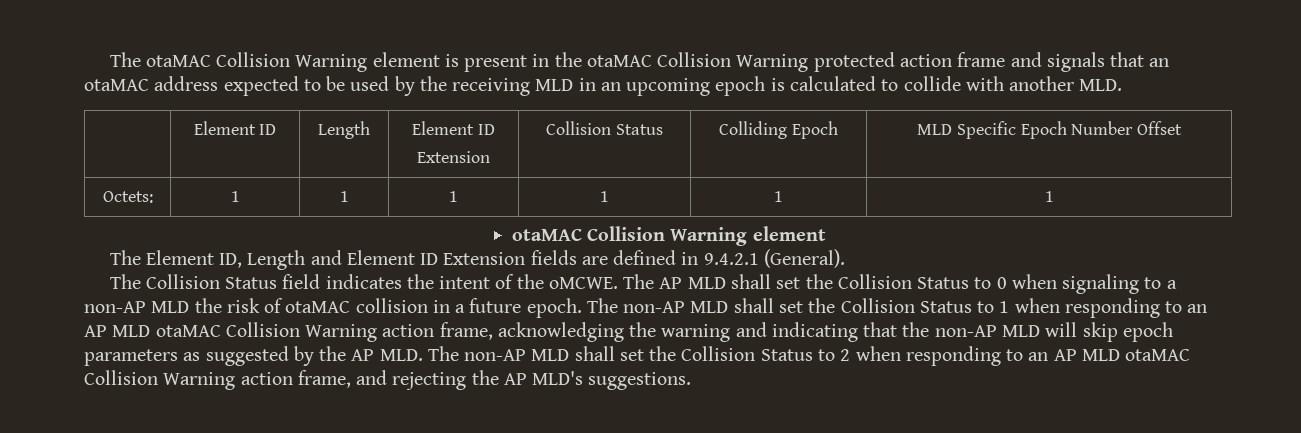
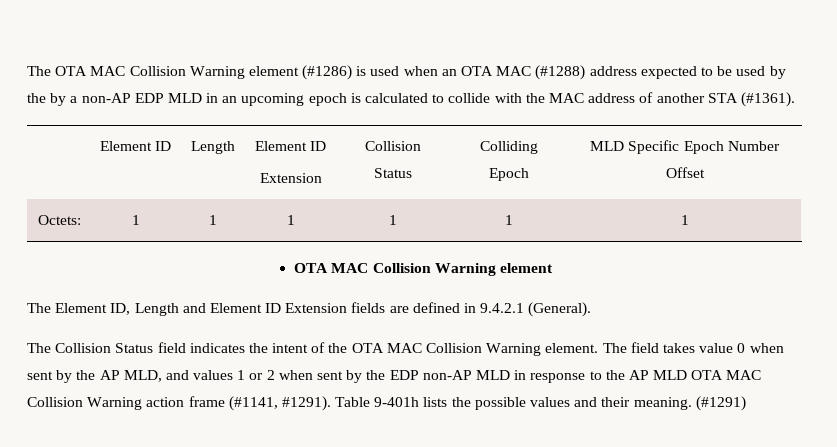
[109,52,1170,72] [84,79,149,91] The otaMAC Collision Warning element is present in the otaMAC Collision Warning protected action frame and signals that an otaMAC -> [27,65,586,80] The OTA MAC Collision Warning element (#1286) is used when an OTA MAC (#1288)
[452,78,531,96] receiving -> [50,93,164,106] by a non-AP EDP
[1009,76,1123,91] another MLD. -> [525,92,795,107] the MAC address of another STA (#1361).
[511,228,582,241] otaMAC -> [294,263,369,273] OTA MAC
[548,274,1177,294] [84,298,1208,318] [84,322,1173,342] [84,346,1191,366] [84,370,692,390] oMCWE. The AP MLD shall set the Collision Status to 0 when signaling to a non-AP MLD the risk of otaMAC collision in a future epoch. The non-AP MLD shall set the Collision Status to 1 when responding to an AP MLD otaMAC Collision Warning action frame, acknowledging the warning and indicating that the non-AP MLD will skip epoch parameters as suggested by the AP MLD. The non-AP MLD shall set the Collision Status to 2 when responding to an AP MLD otaMAC Collision Warning action frame, and rejecting the AP MLD's suggestions. -> [351,342,784,356] [27,370,762,383] [27,396,746,411] OTA MAC Collision Warning element. The field takes value 0 when sent by the AP MLD, and values 1 or 2 when sent by the EDP non-AP MLD in response to the AP MLD OTA MAC Collision Warning action frame (#1141, #1291). Table 9-401h lists the possible values and their meaning. (#1291)

